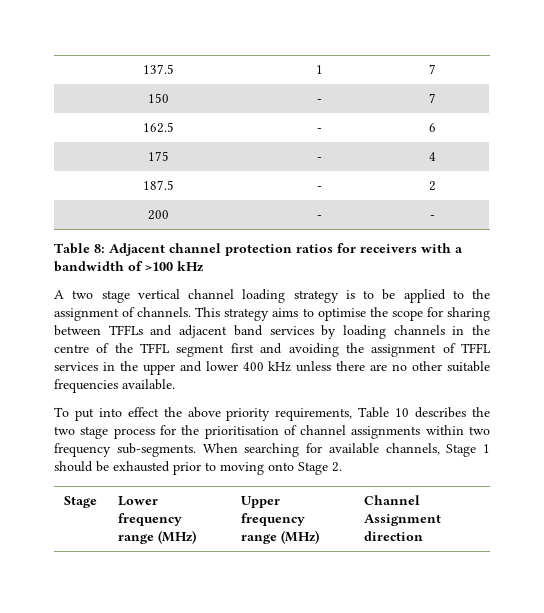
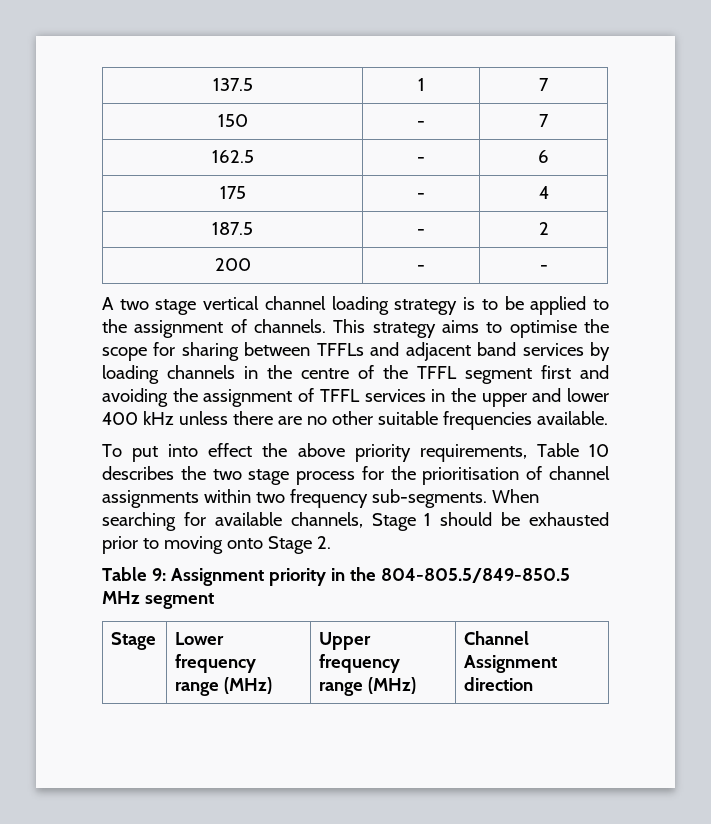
[54,243,463,256] [54,261,203,272] // Table 8: Adjacent channel protection ratios for receivers with a bandwidth of >100 kHz -> (548, 268) none
(342, 467) none -> [102,567,570,586] [102,591,214,609] // Table 9: Assignment priority in the 804-805.5/849-850.5 MHz segment

